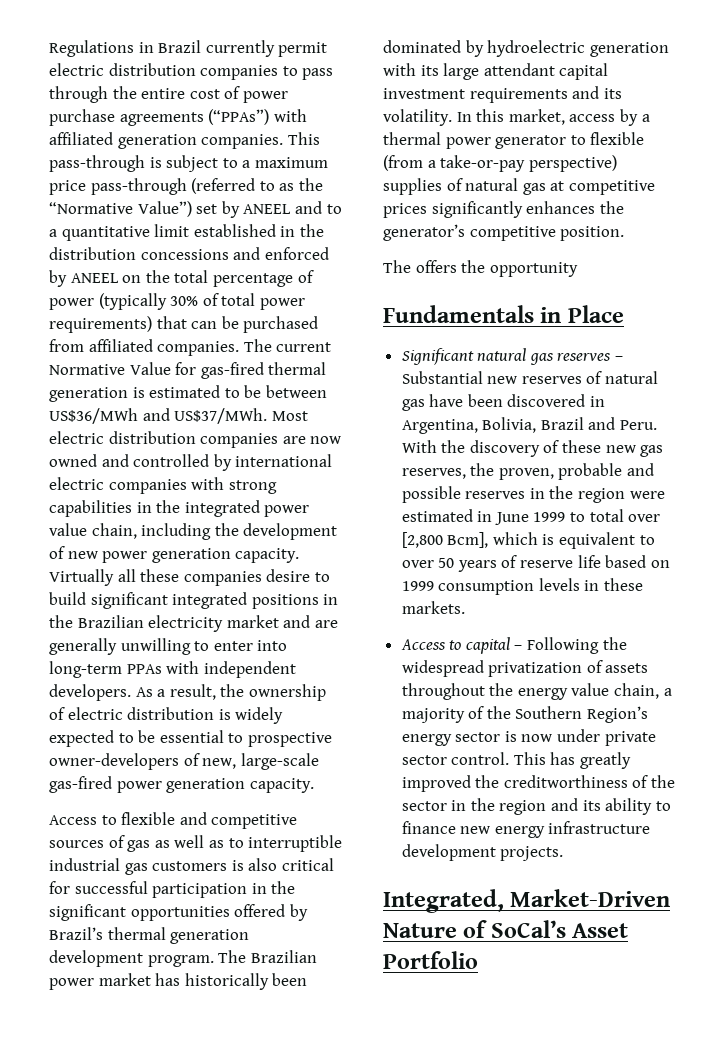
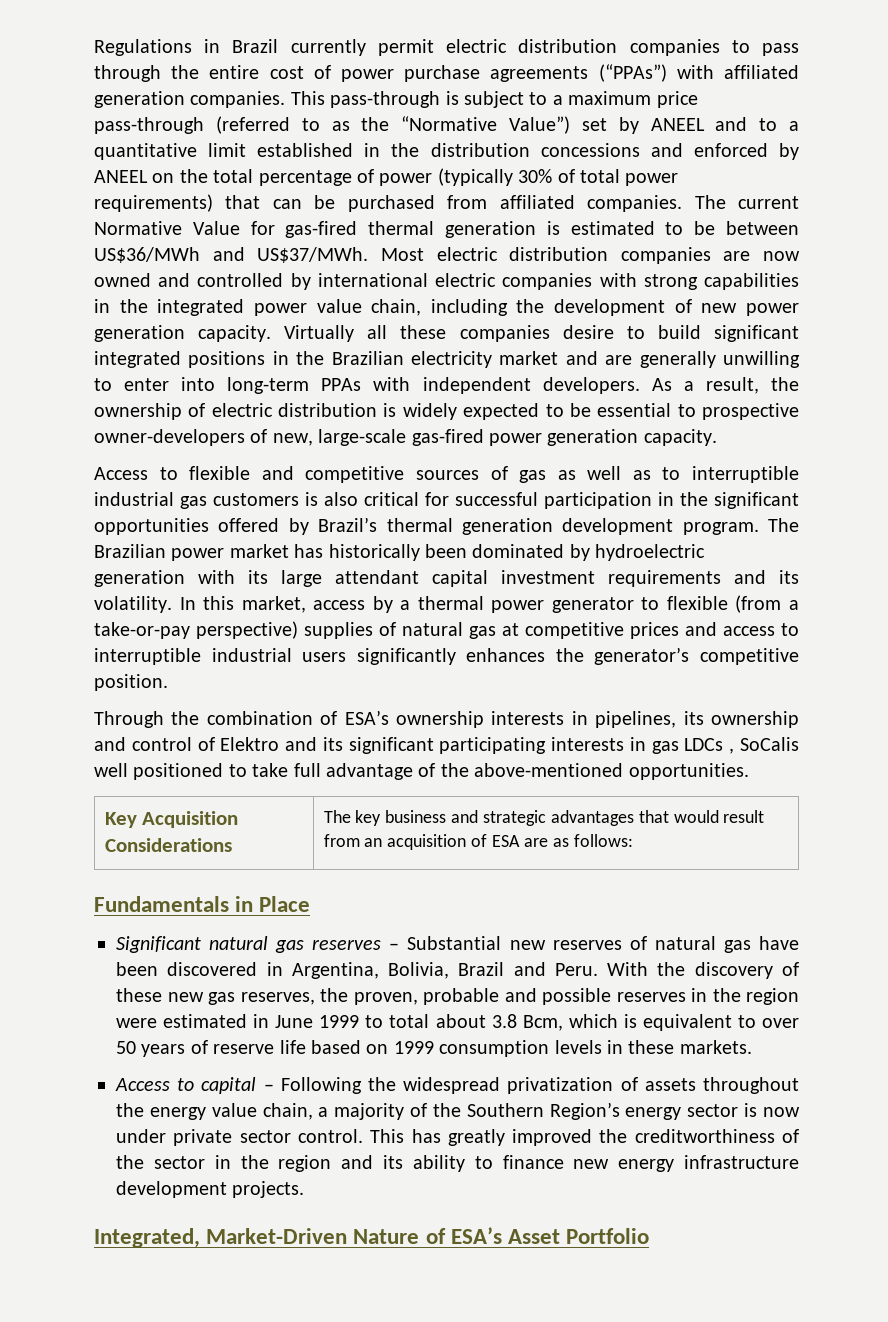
(427, 210) none -> [685,622,799,636] [94,648,347,665] and access to interruptible industrial users
[383,260,578,277] The offers the opportunity -> [94,710,799,728] [94,737,799,754] [94,763,749,780] [104,811,239,828] [104,838,232,852] [323,810,765,826] [323,834,633,850] Through the combination of ESA’s ownership interests in pipelines, its ownership and control of Elektro and its significant participating interests in gas LDCs , SoCalis well positioned to take full advantage of the above-mentioned opportunities. // Key Acquisition Considerations | The key business and strategic advantages that would result from an acquisition of ESA are as follows:
[628,514,661,522] [401,532,489,548] over [2,800 Bcm], -> [435,1014,563,1031] about 3.8 Bcm,
[490,920,566,938] SoCal’s -> [450,1227,502,1244] ESA’s

